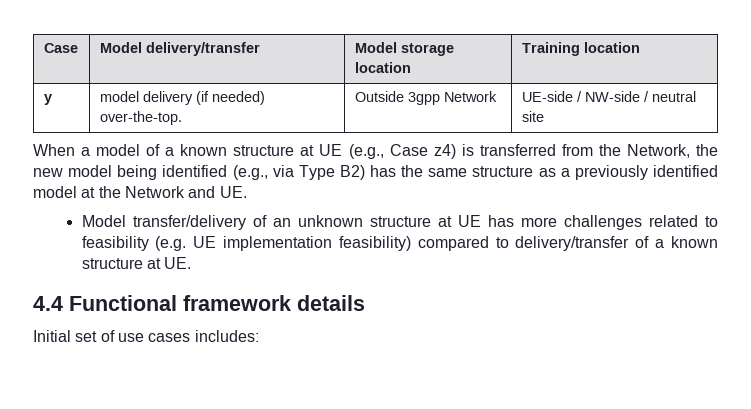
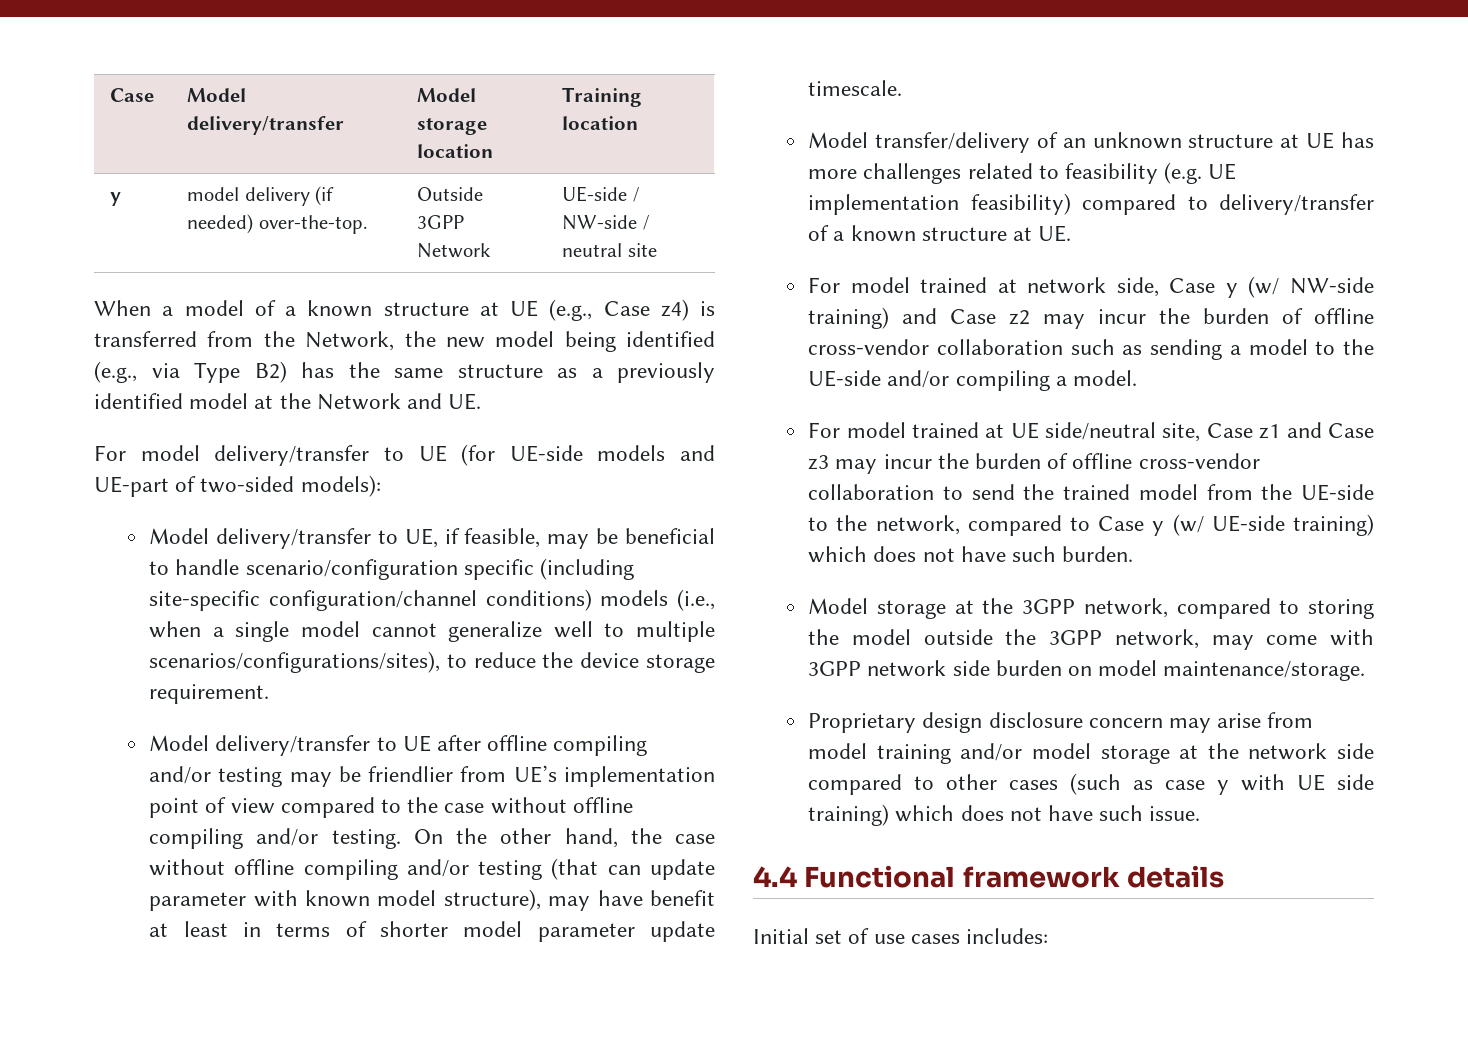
[407,92,440,105] 3gpp -> [417,215,465,229] 3GPP
(247, 192) none -> [94,444,715,466] [94,475,381,497] [149,528,715,549] [149,558,635,580] [149,589,716,611] [149,621,715,642] [149,651,715,673] [149,684,270,704] [149,735,648,756] [149,765,716,787] [149,797,633,818] [149,828,715,849] [149,858,715,880] [149,889,715,911] [149,921,715,942] [808,80,903,96] // For model delivery/transfer to UE (for UE-side models and UE-part of two-sided models): // Model delivery/transfer to UE, if feasible, may be beneficial to handle scenario/configuration specific (including site-specific configuration/channel conditions) models (i.e., when a single model cannot generalize well to multiple scenarios/configurations/sites), to reduce the device storage requirement. // Model delivery/transfer to UE after offline compiling and/or testing may be friendlier from UE’s implementation point of view compared to the case without offline compiling and/or testing. On the other hand, the case without offline compiling and/or testing (that can update parameter with known model structure), may have benefit at least in terms of shorter model parameter update timescale.
(192, 263) none -> [808,276,1374,298] [808,307,1374,329] [808,339,1374,360] [808,370,1138,391] [808,422,1374,442] [808,453,1260,474] [808,484,1374,501] [808,514,1374,536] [808,546,1134,563] [808,598,1374,619] [808,629,1374,650] [808,660,1366,681] [808,712,1314,733] [808,743,1374,764] [808,773,1374,795] [808,804,1201,826] // For model trained at network side, Case y (w/ NW-side training) and Case z2 may incur the burden of offline cross-vendor collaboration such as sending a model to the UE-side and/or compiling a model. // For model trained at UE side/neutral site, Case z1 and Case z3 may incur the burden of offline cross-vendor collaboration to send the trained model from the UE-side to the network, compared to Case y (w/ UE-side training) which does not have such burden. // Model storage at the 3GPP network, compared to storing the model outside the 3GPP network, may come with 3GPP network side burden on model maintenance/storage. // Proprietary design disclosure concern may arise from model training and/or model storage at the network side compared to other cases (such as case y with UE side training) which does not have such issue.

